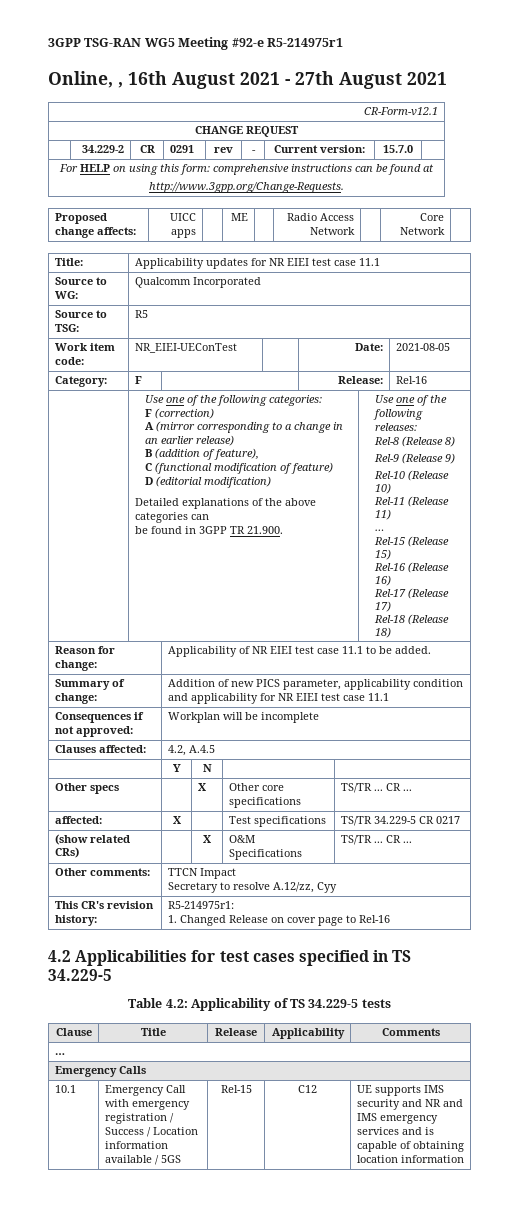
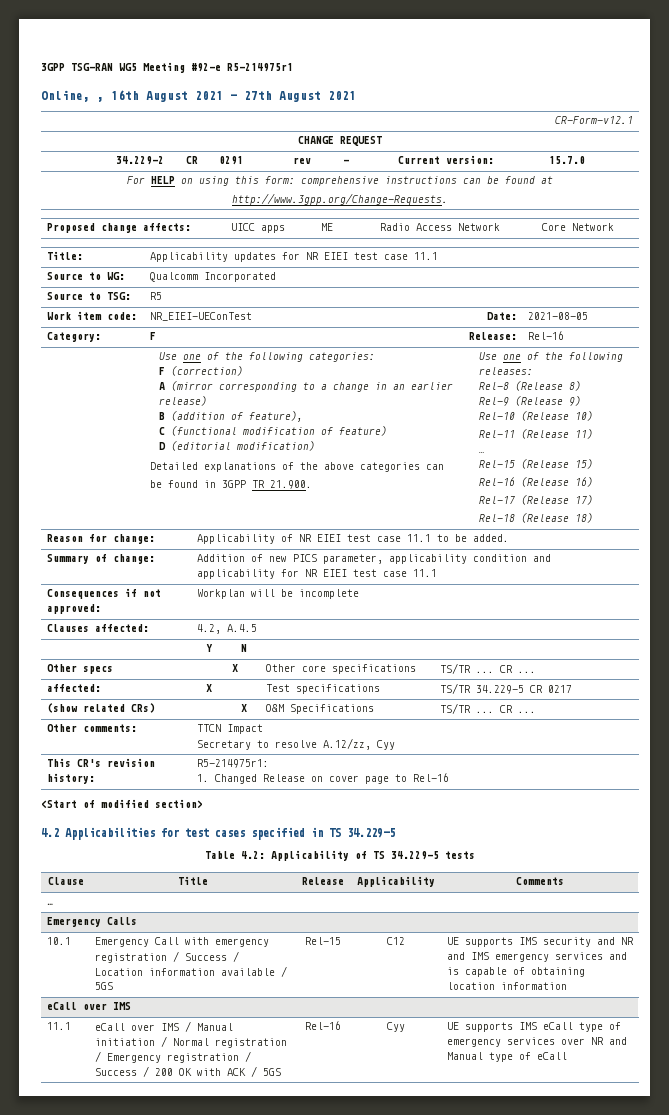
(390, 919) none -> [41,799,203,809] // <Start of modified section>
(464, 1159) none -> [46,1002,131,1010] [46,1022,71,1030] [94,1021,233,1032] [94,1036,287,1048] [94,1051,251,1063] [94,1066,281,1077] [305,1021,341,1030] [387,1022,405,1032] [446,1022,621,1032] [446,1037,627,1047] [446,1052,567,1062] // eCall over IMS // 11.1 | eCall over IMS / Manual initiation / Normal registration / Emergency registration / Success / 200 OK with ACK / 5GS | Rel-16 | Cyy | UE supports IMS eCall type of emergency services over NR and Manual type of eCall

